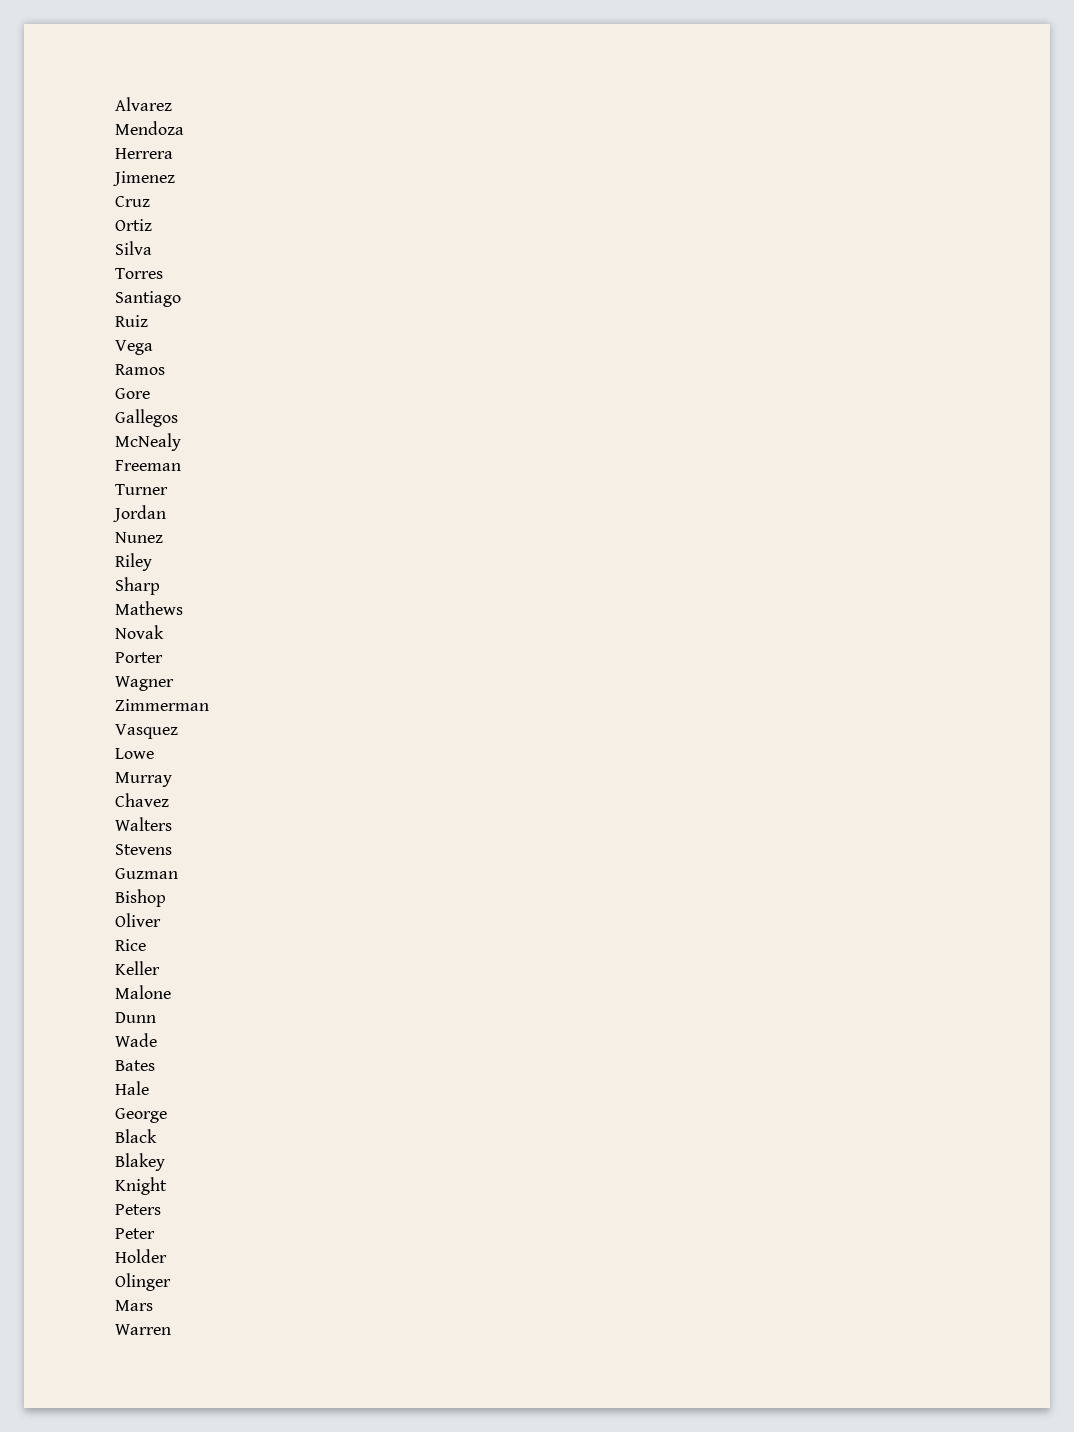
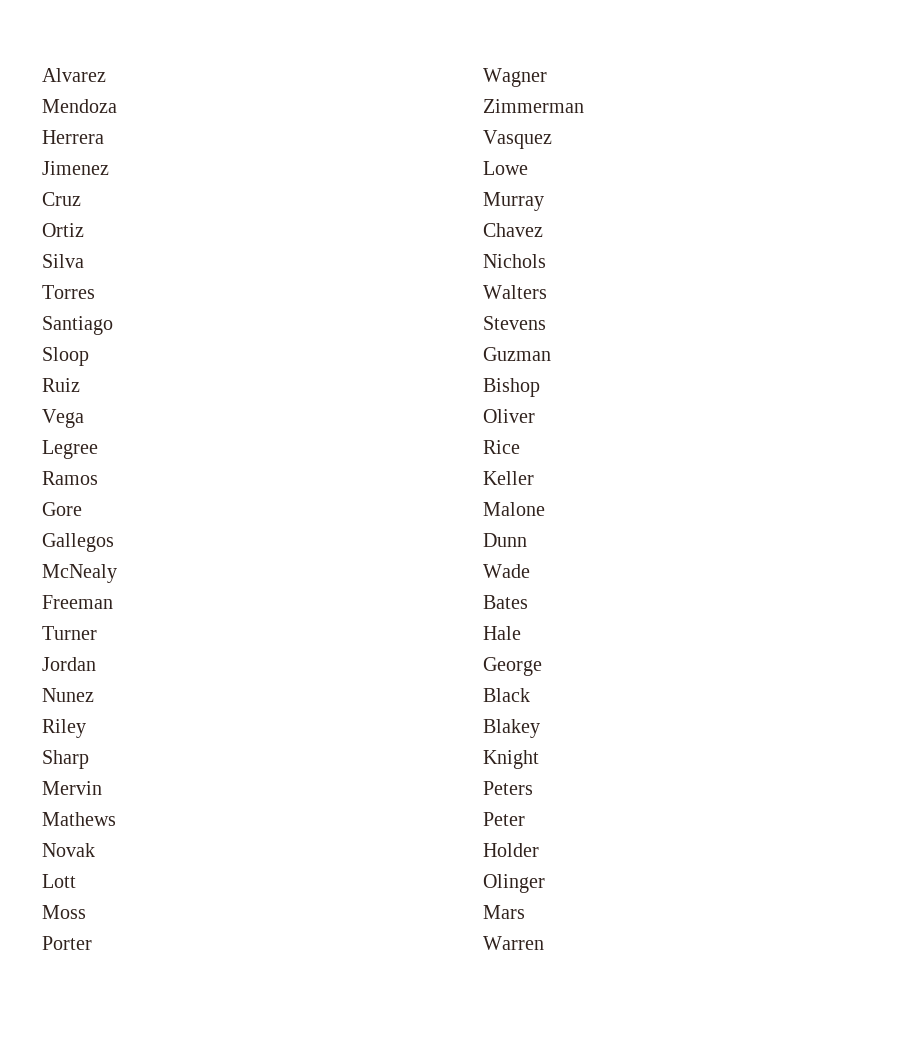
(181, 299) none -> [42,347,89,366] // Sloop
(153, 347) none -> [42,440,98,459] // Legree
(160, 586) none -> [42,781,102,795] // Mervin
(164, 632) none -> [42,874,76,888] [42,905,86,919] // Lott // Moss
(169, 800) none -> [483,254,546,268] // Nichols

